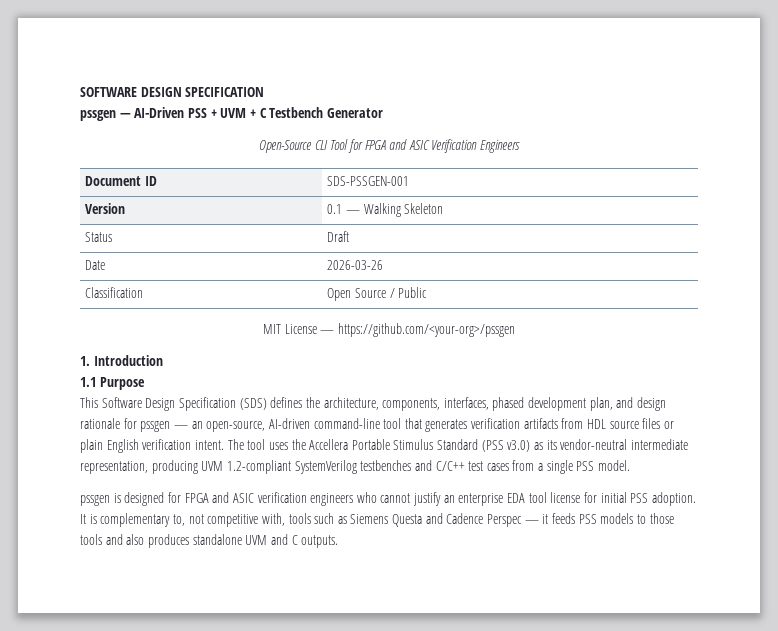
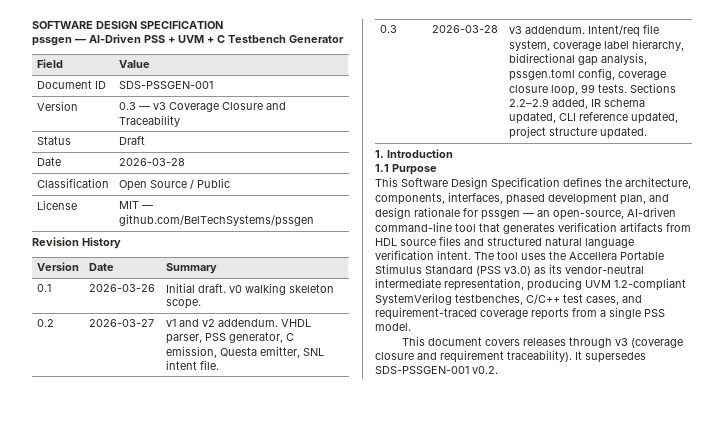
[258,139,521,153] [85,176,158,186] [327,176,410,186] [85,203,126,214] [327,203,444,217] // Open-Source CLI Tool for FPGA and ASIC Verification Engineers // Document ID | SDS-PSSGEN-001 // Version | 0.1 — Walking Skeleton -> [36,59,63,68] [118,60,150,68] [36,80,106,89] [118,81,213,89] [36,101,78,111] [118,102,286,112] [118,115,180,127] // Field | Value // Document ID | SDS-PSSGEN-001 // Version | 0.3 — v3 Coverage Closure and Traceability
[327,260,384,270] 2026-03-26 -> [118,158,185,166] 2026-03-28
[263,323,515,337] // MIT License — https://github.com/<your-org>/pssgen -> [36,200,77,210] [118,201,153,209] [118,214,314,227] [32,237,121,249] [36,262,79,271] [88,263,114,271] [165,263,217,274] [36,284,51,292] [88,284,155,292] [165,283,334,295] [165,299,201,309] [36,319,54,327] [88,319,154,327] [165,319,311,327] [165,332,294,344] [165,346,324,358] [165,360,219,370] [379,25,397,33] [431,25,498,33] [508,24,659,37] [508,39,684,51] [508,53,647,66] [508,68,666,81] [508,83,676,96] [508,98,645,109] [508,112,678,124] [508,126,647,139] // License | MIT — github.com/BelTechSystems/pssgen // Revision History // Version | Date | Summary // 0.1 | 2026-03-26 | Initial draft. v0 walking skeleton scope. // 0.2 | 2026-03-27 | v1 and v2 addendum. VHDL parser, PSS generator, C emission, Questa emitter, SNL intent file. // 0.3 | 2026-03-28 | v3 addendum. Intent/req file system, coverage label hierarchy, bidirectional gap analysis, pssgen.toml config, coverage closure loop, 99 tests. Sections 2.2–2.9 added, IR schema updated, CLI reference updated, project structure updated.
[239,398,267,410] (SDS) -> (560, 183) none
[663,421,674,429] [80,439,139,453] or plain English -> [464,237,634,248] and structured natural language
[360,460,509,471] testbenches and C/C++ test cases -> [455,294,642,305] [375,307,569,320] testbenches, C/C++ test cases, and requirement-traced coverage reports
[80,492,696,506] [80,513,674,527] [80,534,339,548] pssgen is designed for FPGA and ASIC verification engineers who cannot justify an enterprise EDA tool license for initial PSS adoption. It is complementary to, not competitive with, tools such as Siemens Questa and Cadence Perspec — it feeds PSS models to those tools and also produces standalone UVM and C outputs. -> [401,336,683,348] [375,350,646,363] [375,366,498,374] This document covers releases through v3 (coverage closure and requirement traceability). It supersedes SDS-PSSGEN-001 v0.2.

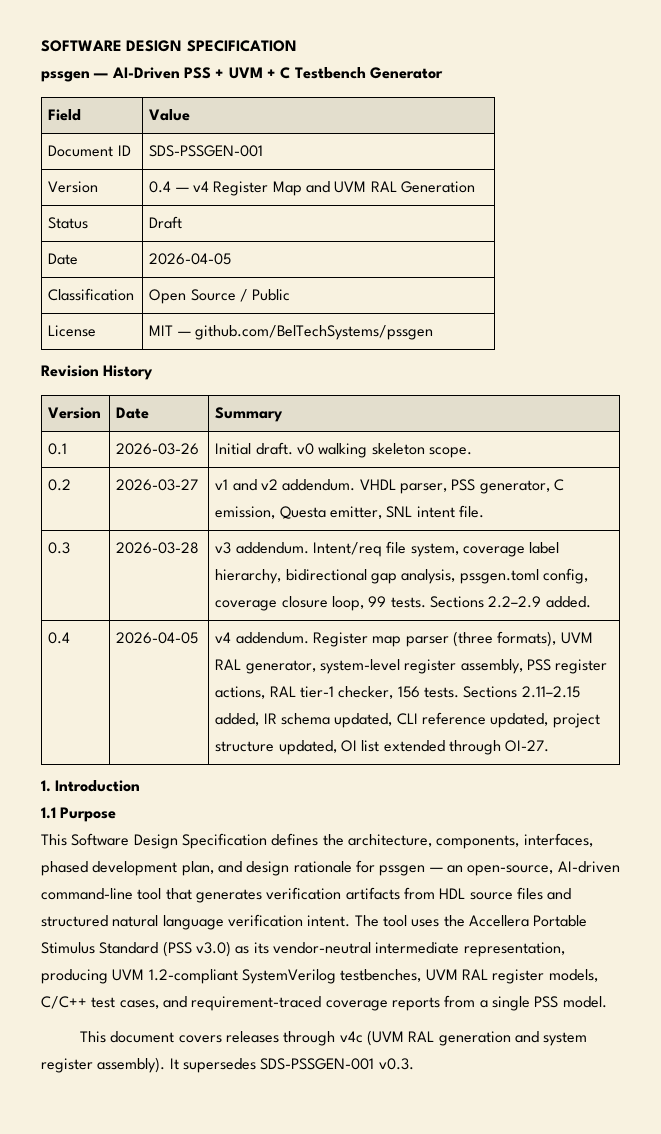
[118,102,286,112] [118,115,180,127] 0.3 — v3 Coverage Closure and Traceability -> [149,181,475,196] 0.4 — v4 Register Map and UVM RAL Generation
[118,158,185,166] 2026-03-28 -> [149,253,232,265] 2026-04-05
(549, 102) none -> [545,596,591,608] [48,632,71,644] [116,632,199,644] [215,631,593,647] [215,659,608,674] [215,686,580,699] added. // 0.4 | 2026-04-05 | v4 addendum. Register map parser (three formats), UVM RAL generator, system-level register assembly, PSS register actions, RAL tier-1 checker, 156 tests. Sections 2.11–2.15
[599,127,647,139] updated. -> [278,740,550,755] updated, OI list extended through OI-27.
(523, 299) none -> [425,969,598,984] UVM RAL register models,
[614,338,683,348] [375,350,572,363] v3 (coverage closure and requirement traceability). -> [339,1030,588,1046] [41,1057,166,1073] v4c (UVM RAL generation and system register assembly).
[472,366,498,374] v0.2. -> [378,1058,414,1070] v0.3.

